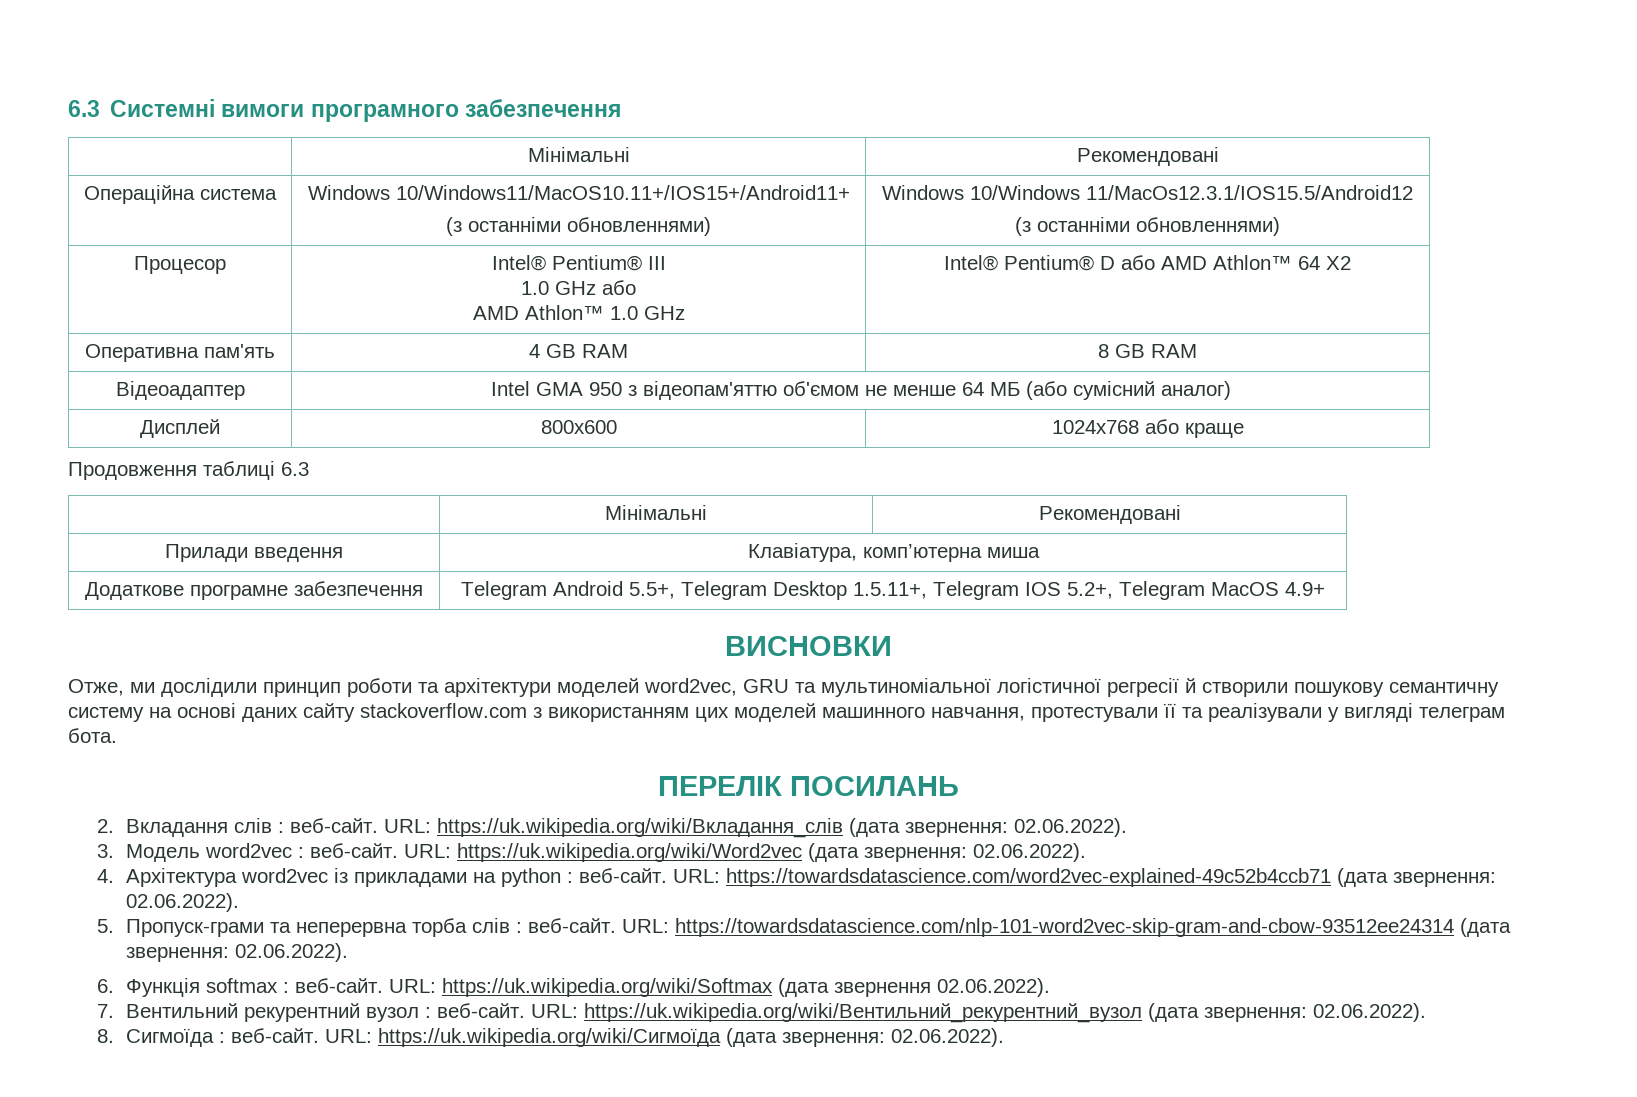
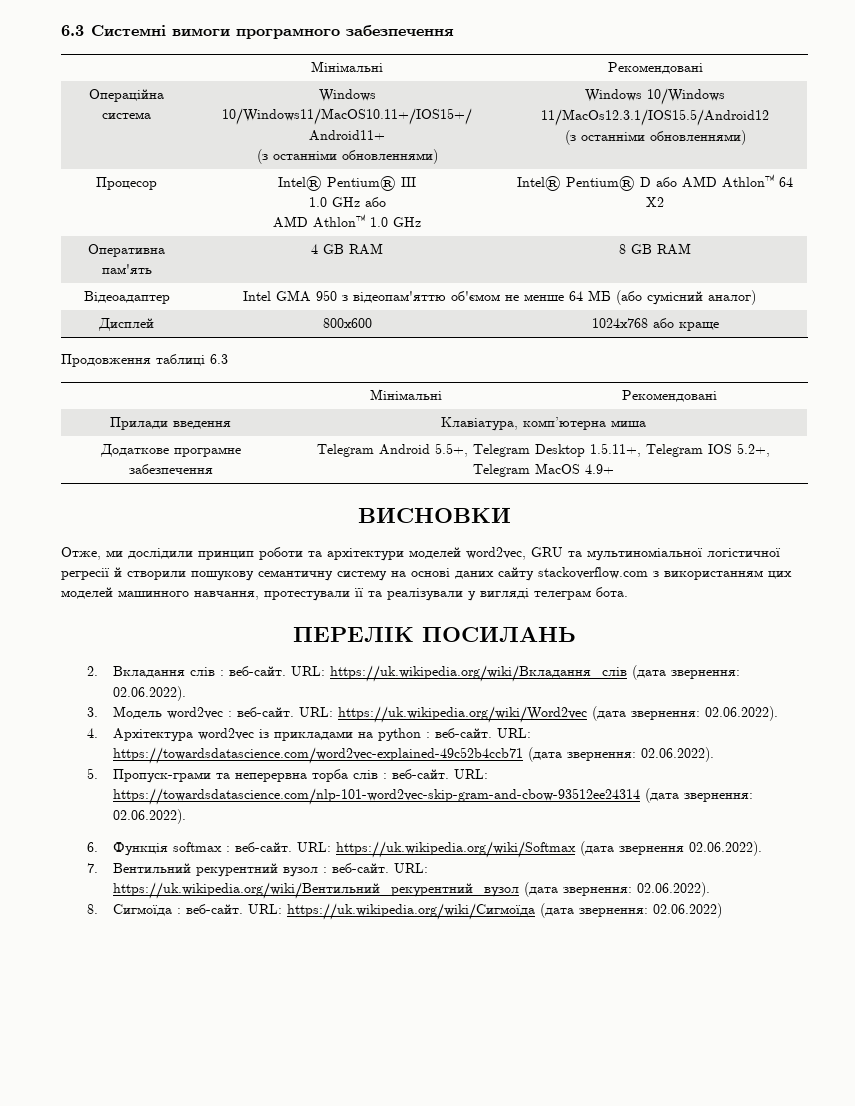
[891,1028,1005,1047] 02.06.2022). -> [652,903,722,918] 02.06.2022)

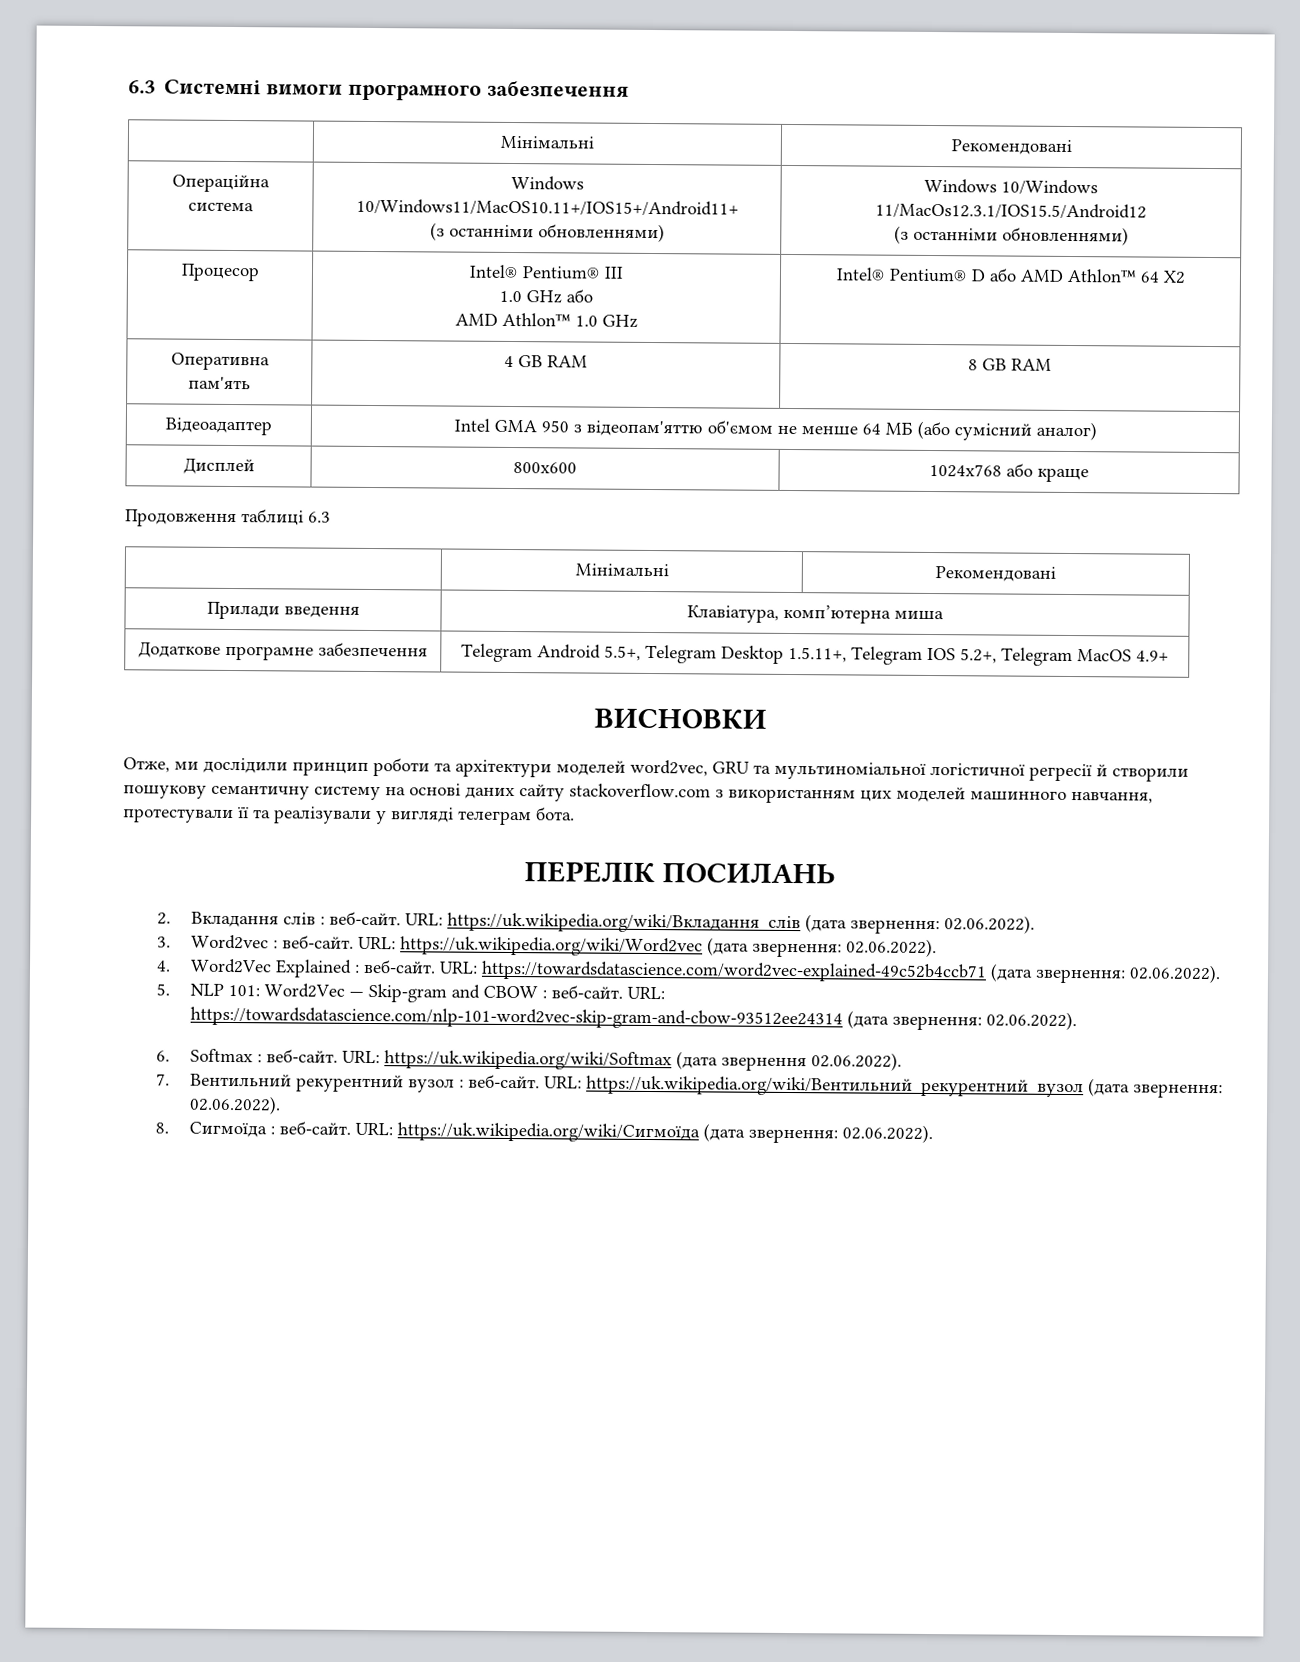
[112,706,223,719] Модель word2vec -> [191,934,270,950] Word2vec
[112,728,421,742] Архітектура word2vec із прикладами на python -> [190,958,353,978] Word2Vec Explained
[112,769,378,783] Пропуск-грами та неперервна торба слів -> [190,983,539,1003] NLP 101: Word2Vec — Skip-gram and CBOW
[112,842,222,856] Функція softmax -> [190,1048,254,1063] Softmax
[652,903,722,918] 02.06.2022) -> [842,1124,934,1144] 02.06.2022).

